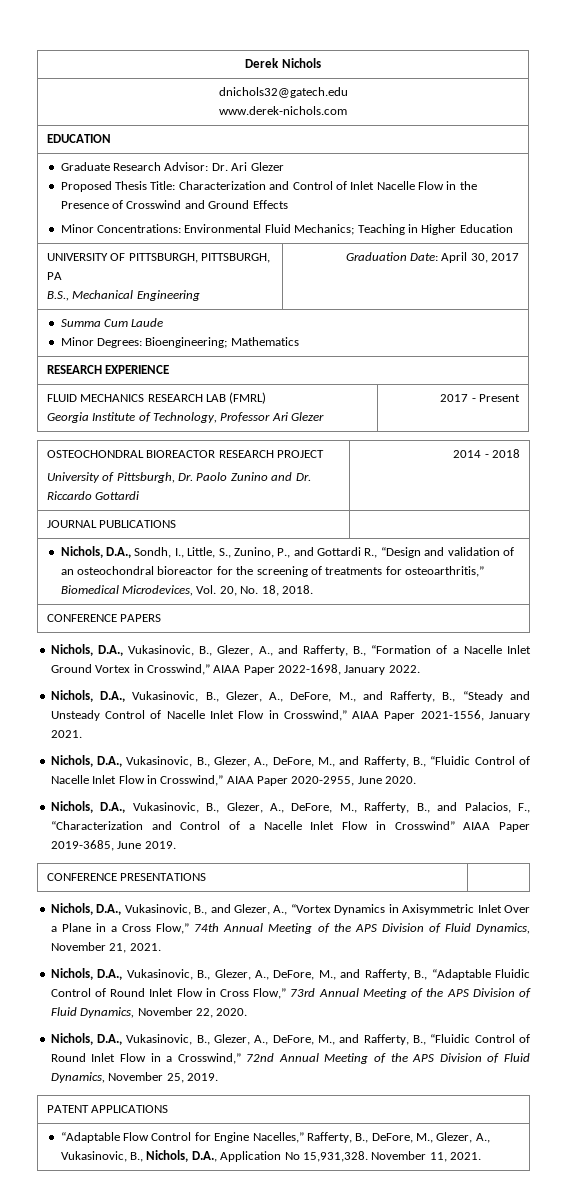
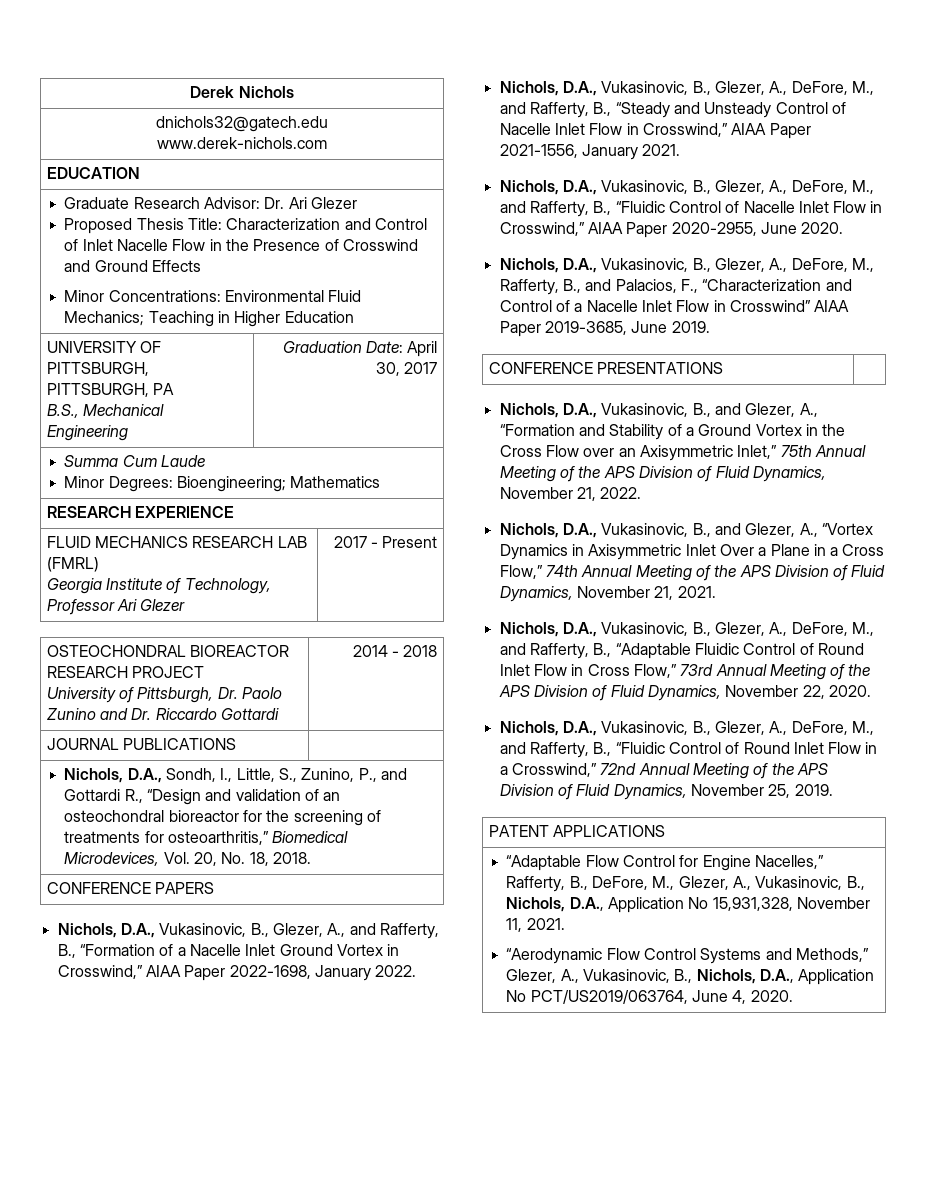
(207, 877) none -> [499,403,818,418] [499,424,846,440] [499,445,866,461] [499,466,826,482] [499,487,642,501] // Nichols, D.A., Vukasinovic, B., and Glezer, A., “Formation and Stability of a Ground Vortex in the Cross Flow over an Axisymmetric Inlet,” 75th Annual Meeting of the APS Division of Fluid Dynamics, November 21, 2022.
[302,1151,368,1162] 15,931,328. -> [712,897,793,911] 15,931,328,
(482, 1156) none -> [506,948,869,964] [506,969,875,985] [506,990,793,1004] // “Aerodynamic Flow Control Systems and Methods,” Glezer, A., Vukasinovic, B., Nichols, D.A., Application No PCT/US2019/063764, June 4, 2020.

